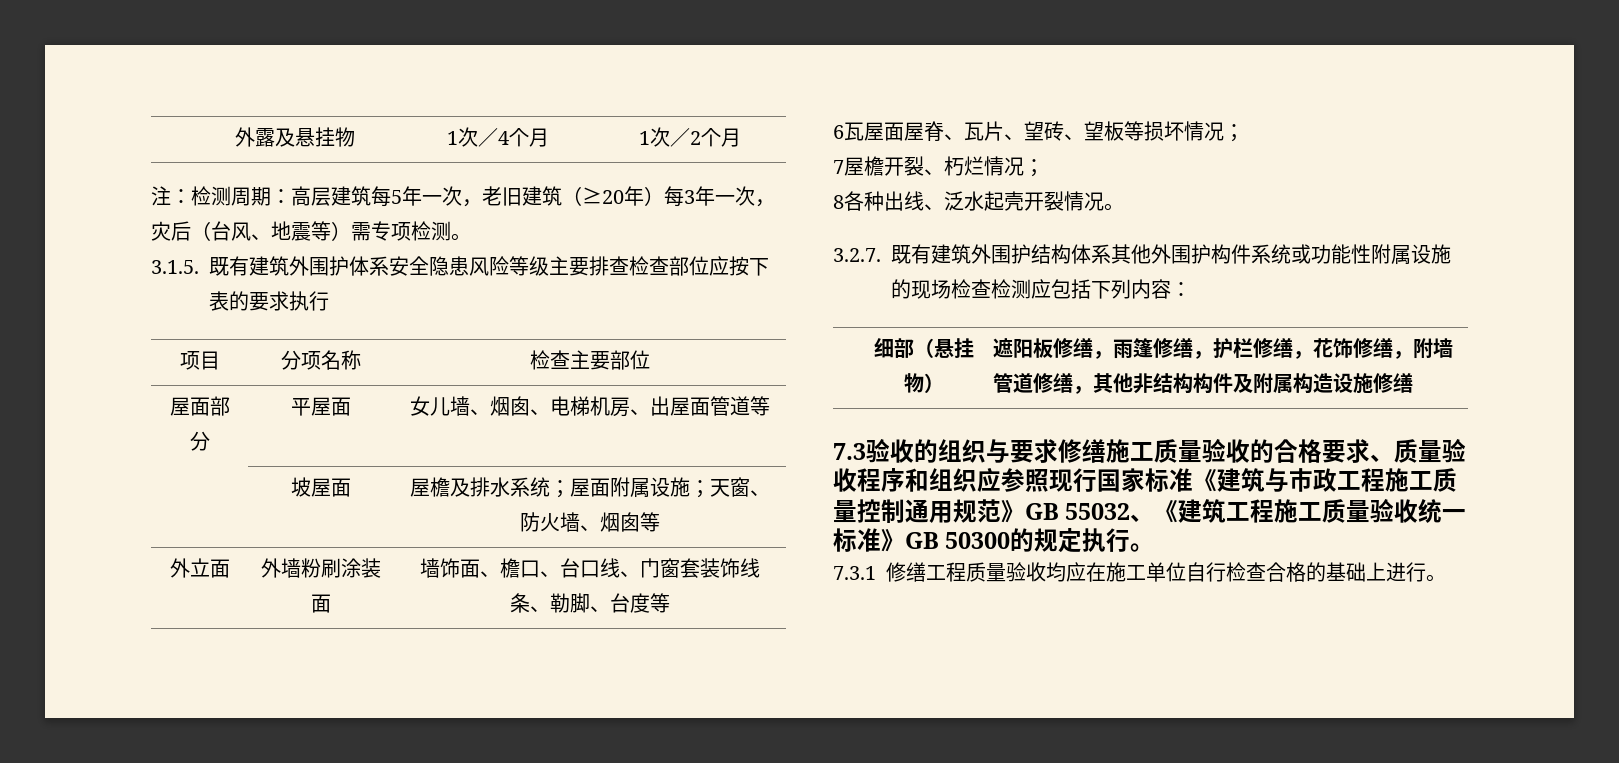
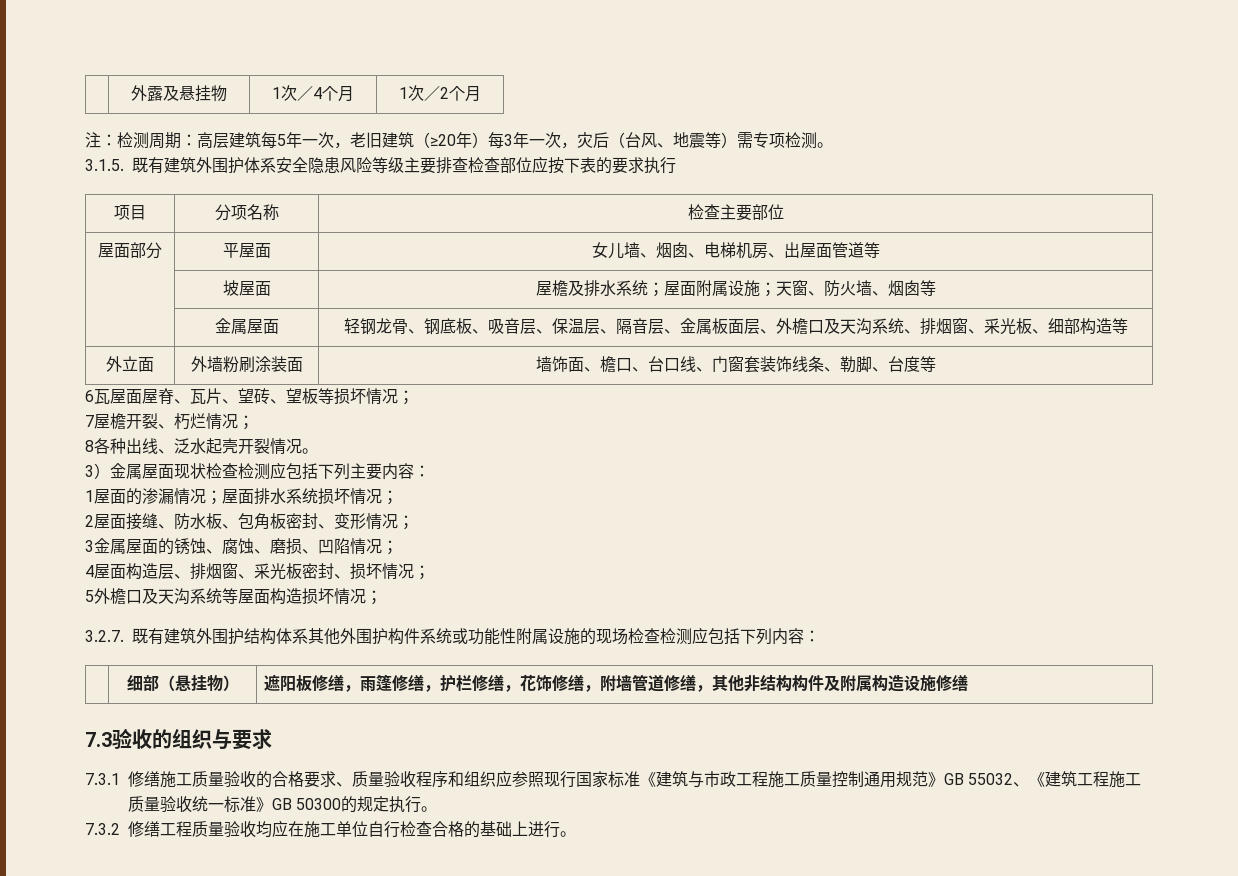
(660, 522) none -> [214,318,279,334] [343,318,1128,335] // | 金属屋面 | 轻钢龙骨、钢底板、吸音层、保温层、隔音层、金属板面层、外檐口及天沟系统、排烟窗、采光板、细部构造等
(1124, 207) none -> [85,462,430,480] [85,488,398,505] [85,513,414,530] [85,538,398,555] [85,563,430,580] [85,588,382,605] // 3）金属屋面现状检查检测应包括下列主要内容： // 1屋面的渗漏情况；屋面排水系统损坏情况； // 2屋面接缝、防水板、包角板密封、变形情况； // 3金属屋面的锈蚀、腐蚀、磨损、凹陷情况； // 4屋面构造层、排烟窗、采光板密封、损坏情况； // 5外檐口及天沟系统等屋面构造损坏情况；
(1058, 451) none -> [85,773,120,785] // 7.3.1
[833,566,876,580] 7.3.1 -> [85,823,120,835] 7.3.2

